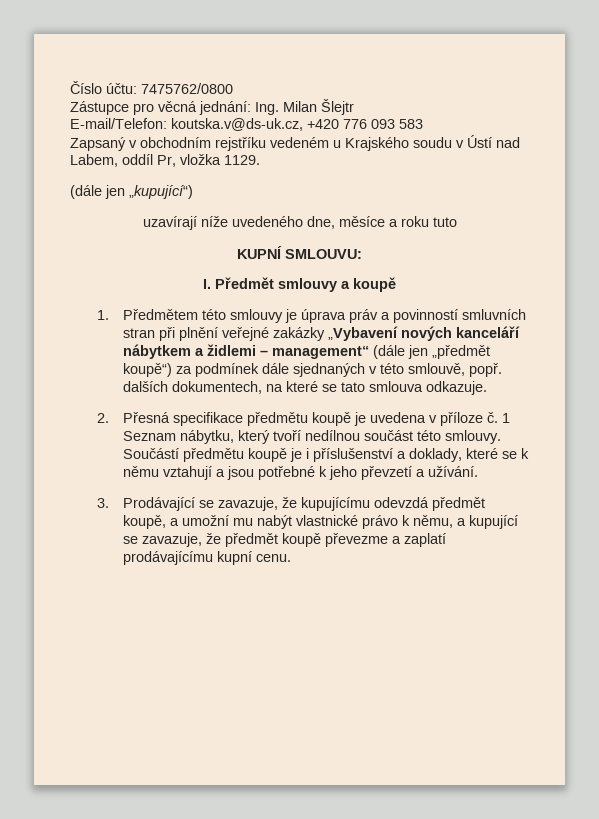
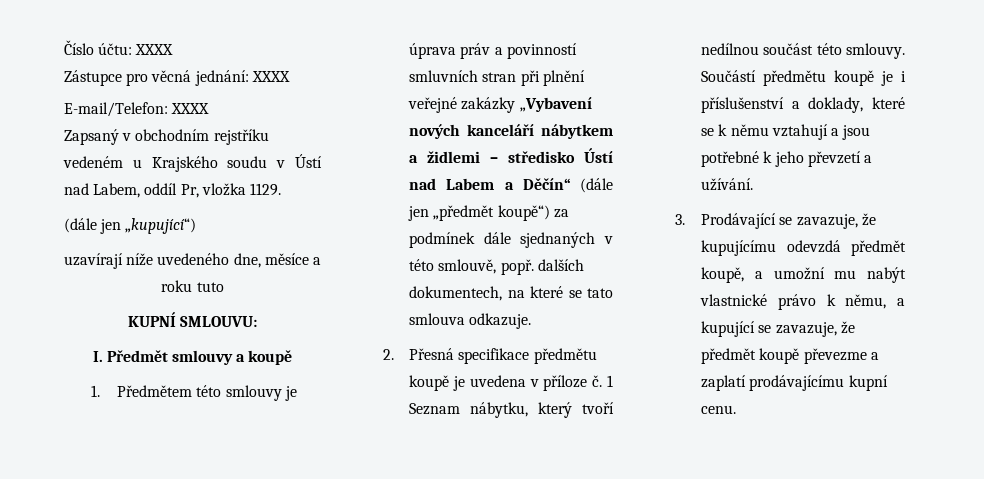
[141,83,233,94] 7475762/0800 -> [135,44,174,55] XXXX
[255,99,354,115] [70,118,423,131] Ing. Milan Šlejtr // E-mail/Telefon: koutska.v@ds-uk.cz, +420 776 093 583 -> [251,71,290,82] [64,102,210,117] XXXX // E-mail/Telefon: XXXX
[272,346,370,359] management“ -> [508,148,613,163] [409,178,570,190] středisko Ústí nad Labem a Děčín“

